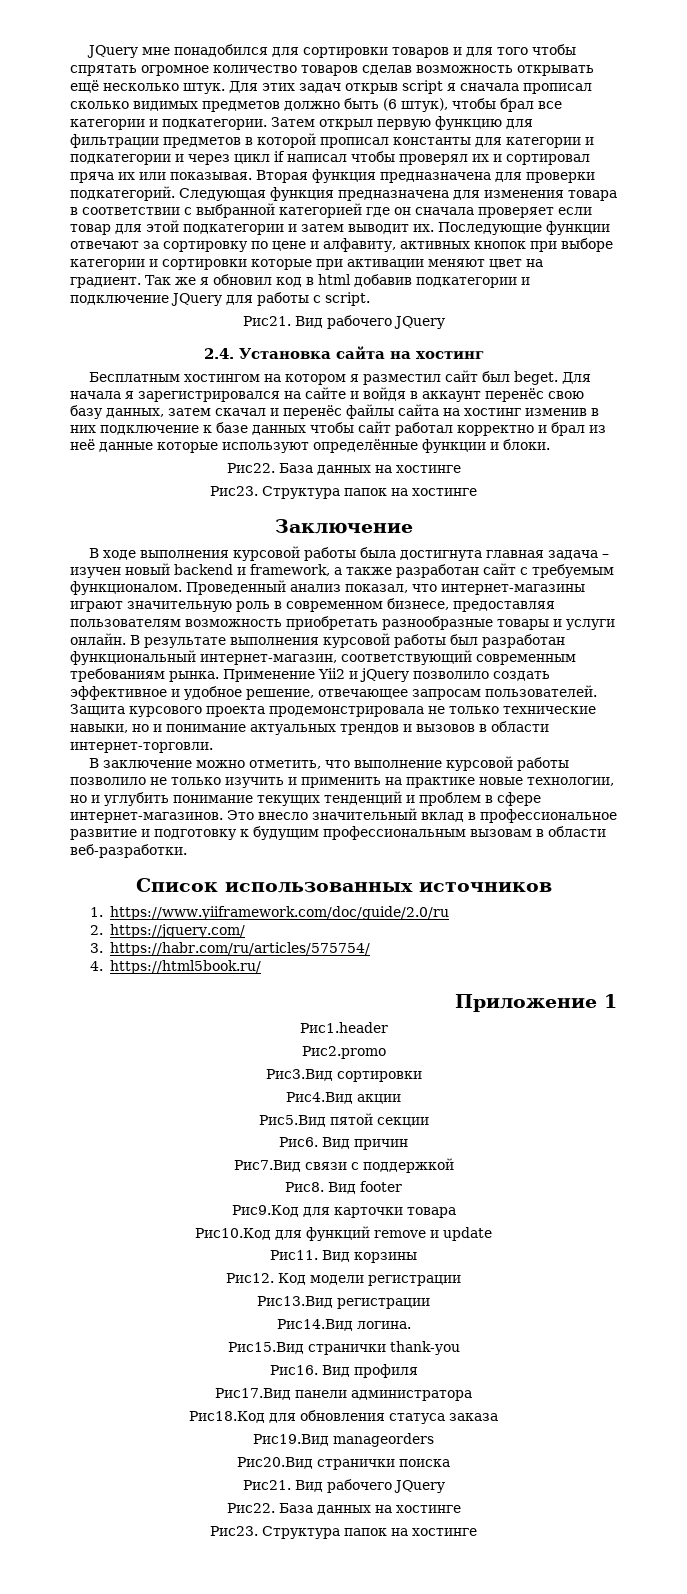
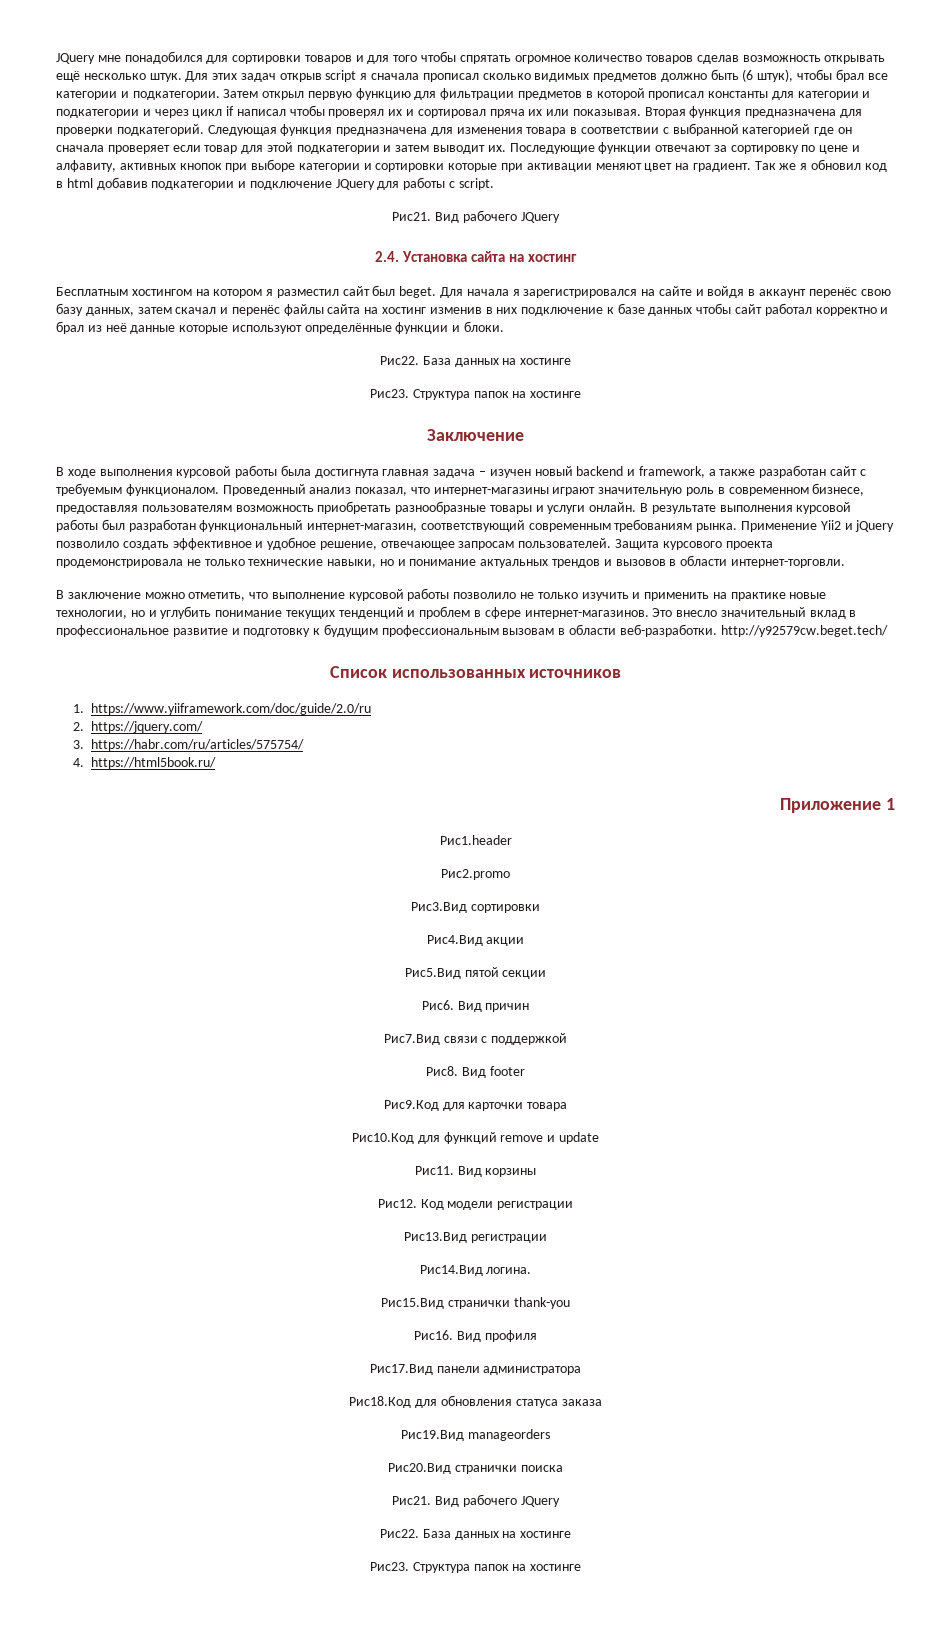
(187, 851) none -> [720,625,888,637] http://y92579cw.beget.tech/

